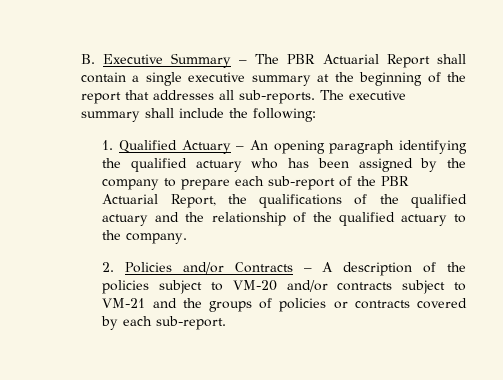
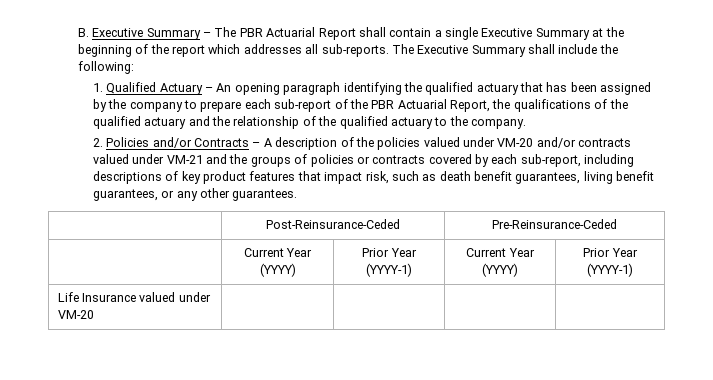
[188,72,311,86] executive summary -> [481,28,590,40] Executive Summary
[124,90,149,100] that -> [208,44,241,54] which
[348,90,406,100] [80,111,140,122] executive summary -> [417,45,526,57] Executive Summary
[251,158,279,169] who -> [520,82,544,92] that
[159,280,223,294] subject to -> [423,137,496,147] valued under
[402,280,466,294] subject to -> [92,154,165,164] valued under
[156,316,227,330] sub-report. -> [520,154,635,167] [92,171,655,184] [92,188,298,201] [266,219,400,229] [492,219,617,229] [243,248,313,257] [259,263,296,277] [362,248,417,257] [366,263,412,277] [466,248,535,257] [482,263,518,277] [583,248,638,257] [587,263,633,277] [57,292,211,302] [57,310,94,319] sub-report, including descriptions of key product features that impact risk, such as death benefit guarantees, living benefit guarantees, or any other guarantees. // | Post-Reinsurance-Ceded | Pre-Reinsurance-Ceded // | Current Year (YYYY) | Prior Year (YYYY-1) | Current Year (YYYY) | Prior Year (YYYY-1) // Life Insurance valued under VM-20 | | | |

